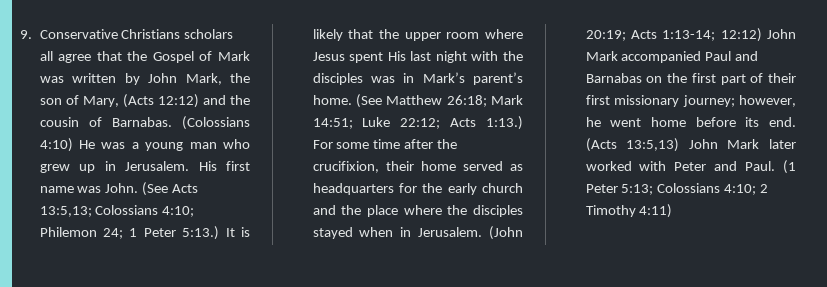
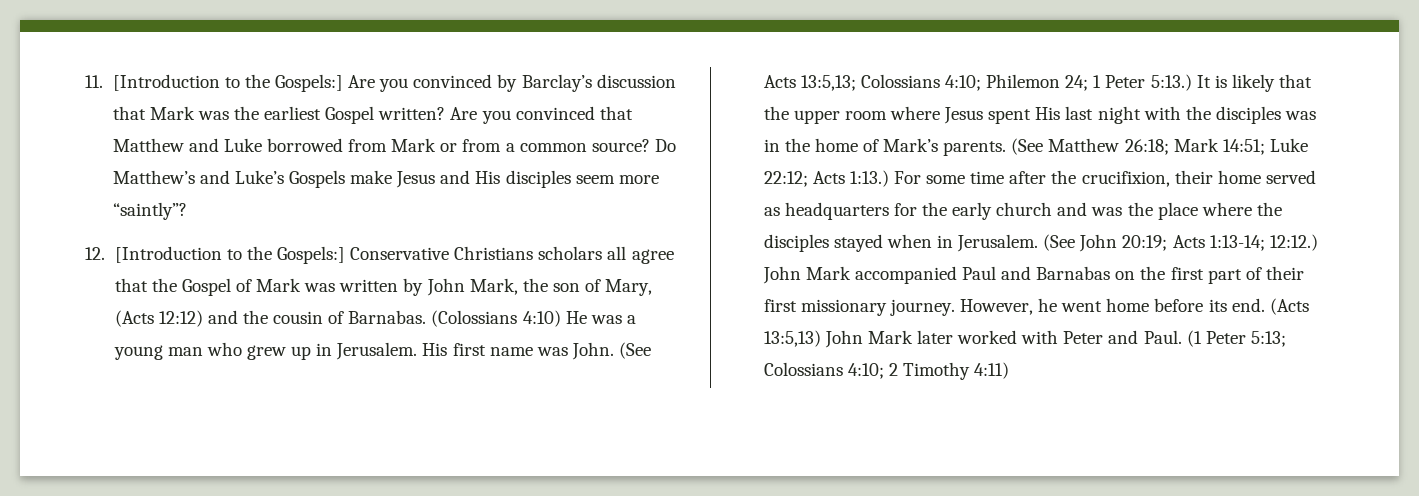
[20,30,32,39] 9. -> [85,74,676,92] [112,106,633,124] [112,138,676,152] [112,170,659,188] [112,202,187,220] [85,246,345,264] 11. [Introduction to the Gospels:] Are you convinced by Barclay’s discussion that Mark was the earliest Gospel written? Are you convinced that Matthew and Luke borrowed from Mark or from a common source? Do Matthew’s and Luke’s Gospels make Jesus and His disciples seem more “saintly”? // 12. [Introduction to the Gospels:]
[422,72,523,85] [312,95,352,105] Mark’s parent’s home. -> [784,138,1007,156] the home of Mark’s parents.
(336, 210) none -> [1091,207,1123,216] was
[489,226,523,240] (John -> [1043,234,1118,252] (See John
[720,28,762,42] 12:12) -> [1269,234,1318,251] 12:12.)
[682,95,796,107] journey; however, -> [889,299,1033,316] journey. However,

